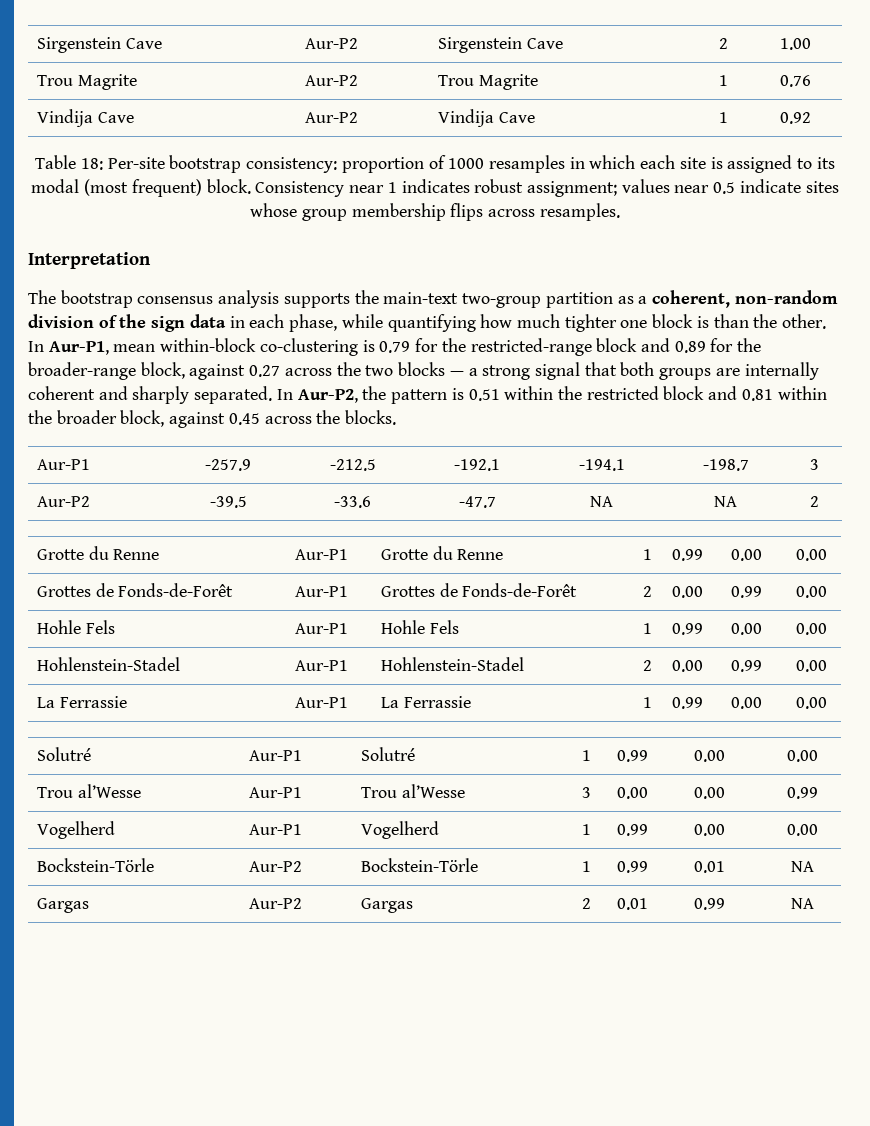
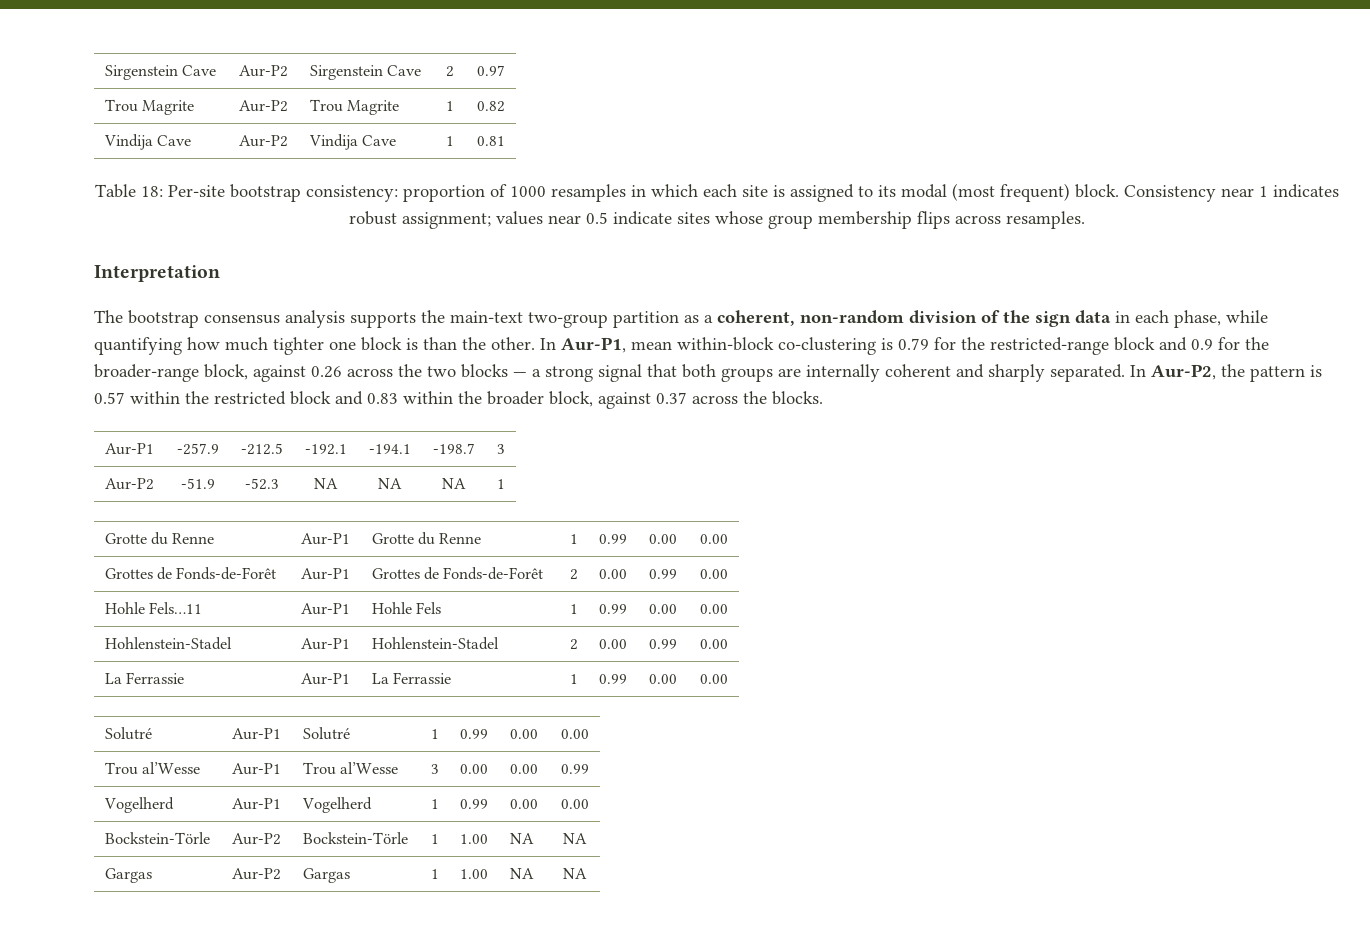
[780,38,811,50] 1.00 -> [476,65,505,76] 0.97
[780,75,811,87] 0.76 -> [476,101,505,112] 0.82
[780,112,811,124] 0.92 -> [476,136,505,146] 0.81
[674,341,706,353] 0.89 -> [1191,339,1213,350] 0.9
[249,365,281,377] 0.27 -> [311,366,342,378] 0.26
[468,389,500,401] 0.51 -> [94,392,125,404] 0.57
[741,389,773,401] 0.81 -> [367,393,398,404] 0.83
[228,413,260,425] 0.45 -> [656,392,687,404] 0.37
[209,496,247,508] [334,496,371,508] [458,496,496,508] [590,496,613,507] [714,496,737,507] [810,496,819,507] -39.5 | -33.6 | -47.7 | NA | NA | 2 -> [180,478,215,489] [244,478,279,490] [314,478,338,489] [378,478,402,489] [442,478,466,489] [496,479,505,489] -51.9 | -52.3 | NA | NA | NA | 1
[85,620,115,634] Fels -> [148,602,202,614] Fels…11
[616,861,648,873] [693,861,725,873] 0.99 | 0.01 -> [459,834,488,844] [509,833,534,844] 1.00 | NA
[582,898,591,909] [616,898,648,910] [693,898,725,910] [790,898,814,909] 2 | 0.01 | 0.99 | NA -> [430,869,439,879] [459,869,488,879] [509,868,534,879] [563,868,587,879] 1 | 1.00 | NA | NA

